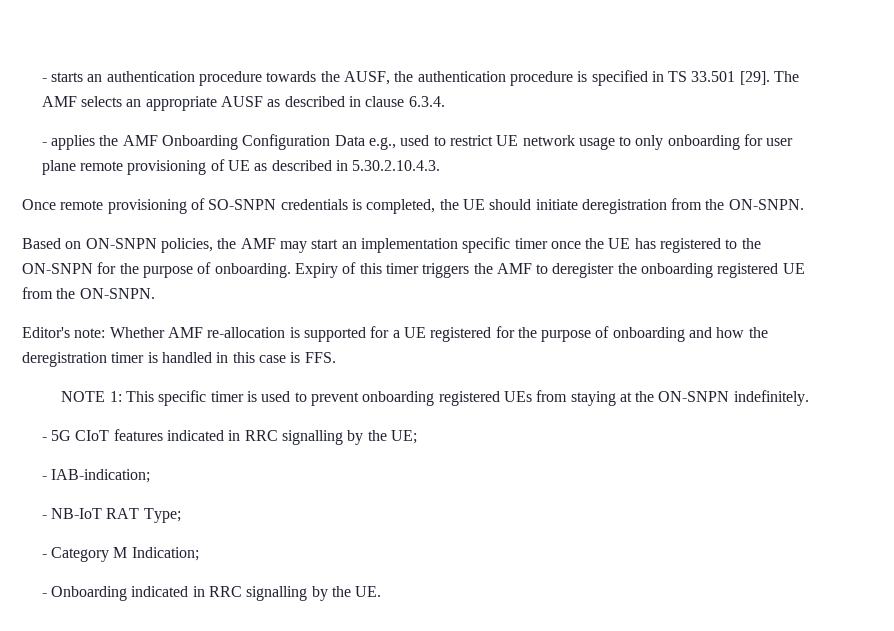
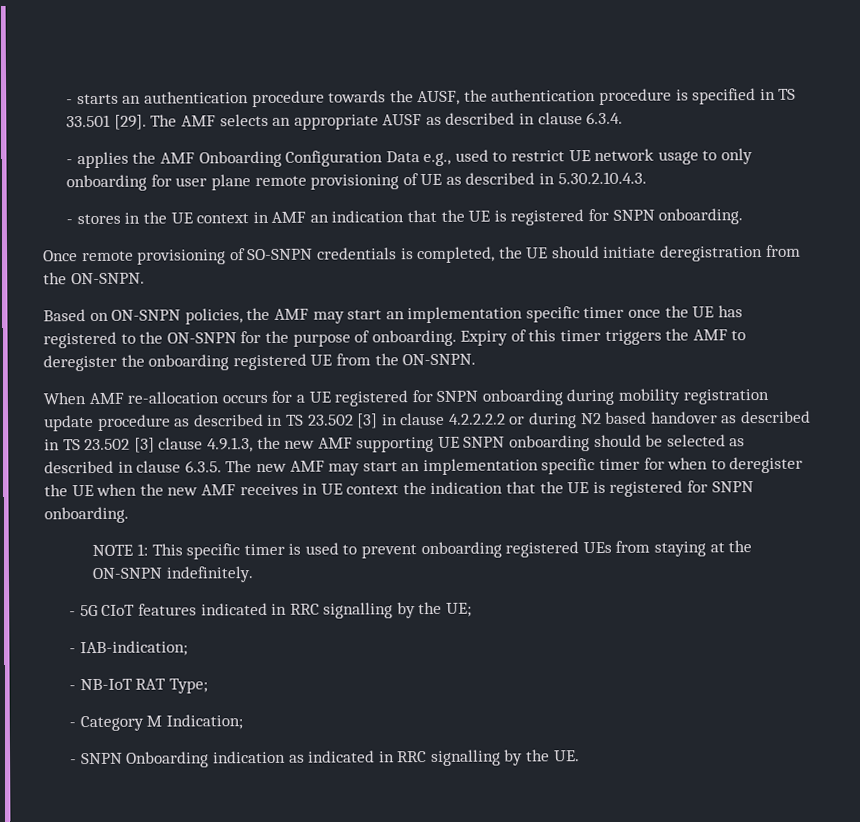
(441, 165) none -> [66,208,744,226] // - stores in the UE context in AMF an indication that the UE is registered for SNPN onboarding.
[22,327,366,342] Editor's note: Whether AMF re-allocation is supported -> [43,391,268,405] When AMF re-allocation occurs
[517,326,768,342] [22,352,336,367] the purpose of onboarding and how the deregistration timer is handled in this case is FFS. -> [436,388,769,406] [44,410,812,432] [44,434,746,453] [44,456,804,476] [44,480,754,497] [44,506,129,524] SNPN onboarding during mobility registration update procedure as described in TS 23.502 [3] in clause 4.2.2.2.2 or during N2 based handover as described in TS 23.502 [3] clause 4.9.1.3, the new AMF supporting UE SNPN onboarding should be selected as described in clause 6.3.5. The new AMF may start an implementation specific timer for when to deregister the UE when the new AMF receives in UE context the indication that the UE is registered for SNPN onboarding.
[50,586,127,601] Onboarding -> [80,750,305,768] SNPN Onboarding indication as

